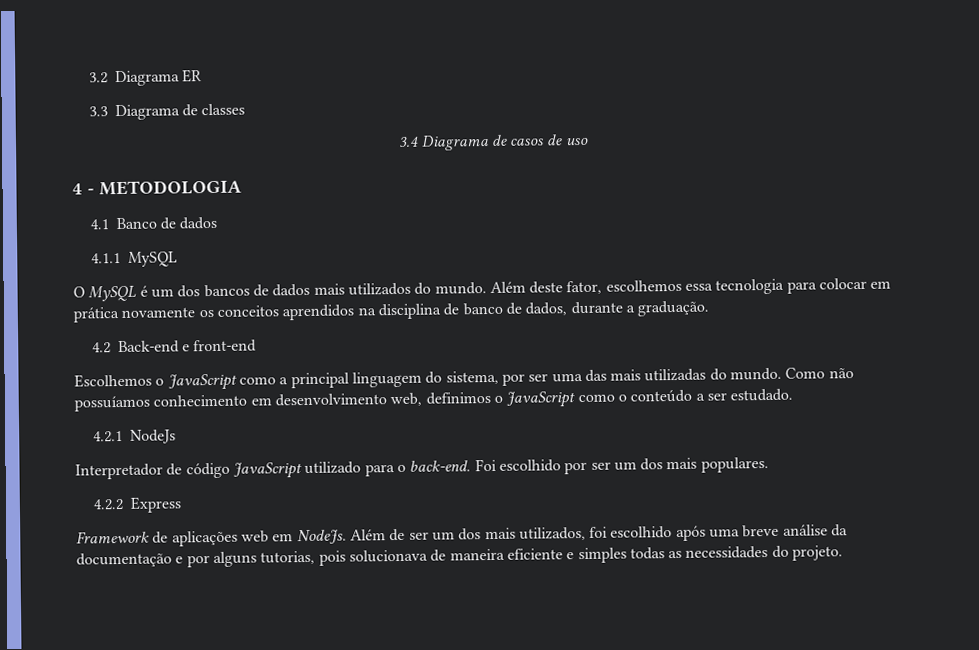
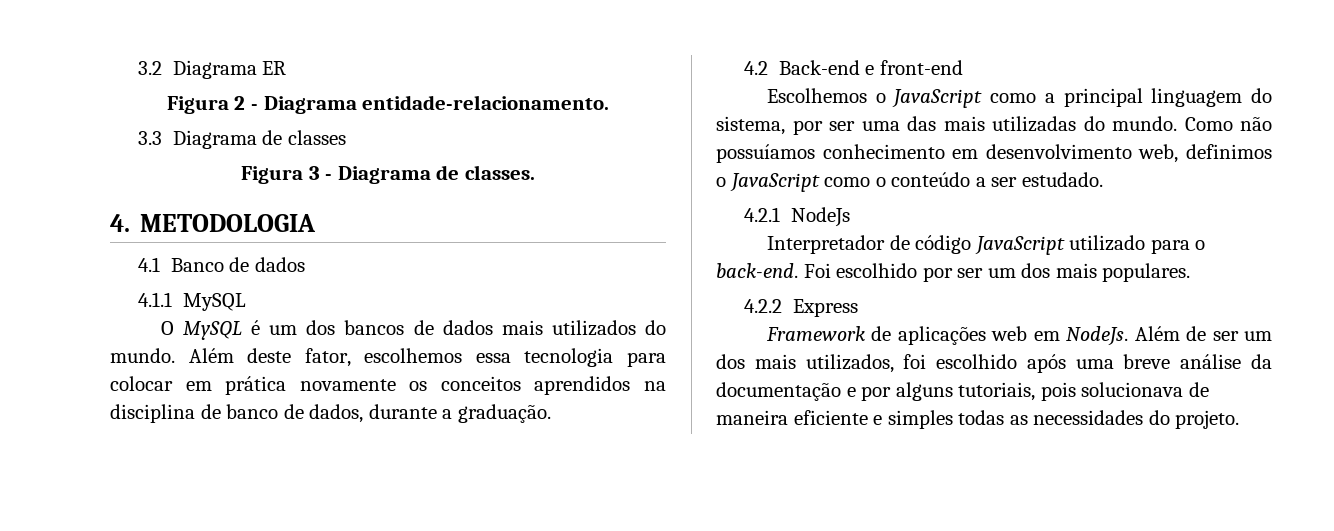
(203, 76) none -> [166,95,610,114] // Figura 2 - Diagrama entidade-relacionamento.
[398,134,589,151] [72,183,95,195] 3.4 Diagrama de casos de uso // 4 - -> [241,165,535,184] [110,214,130,232] Figura 3 - Diagrama de classes. // 4.
[260,550,316,565] tutorias, -> [958,382,1036,401] tutoriais,

